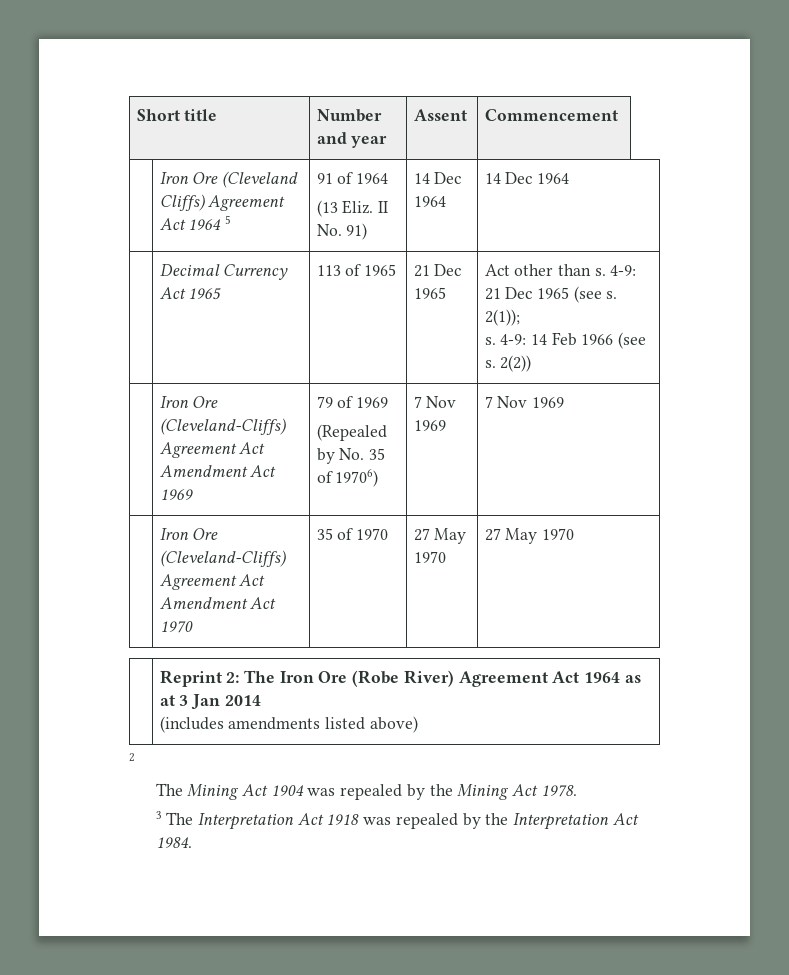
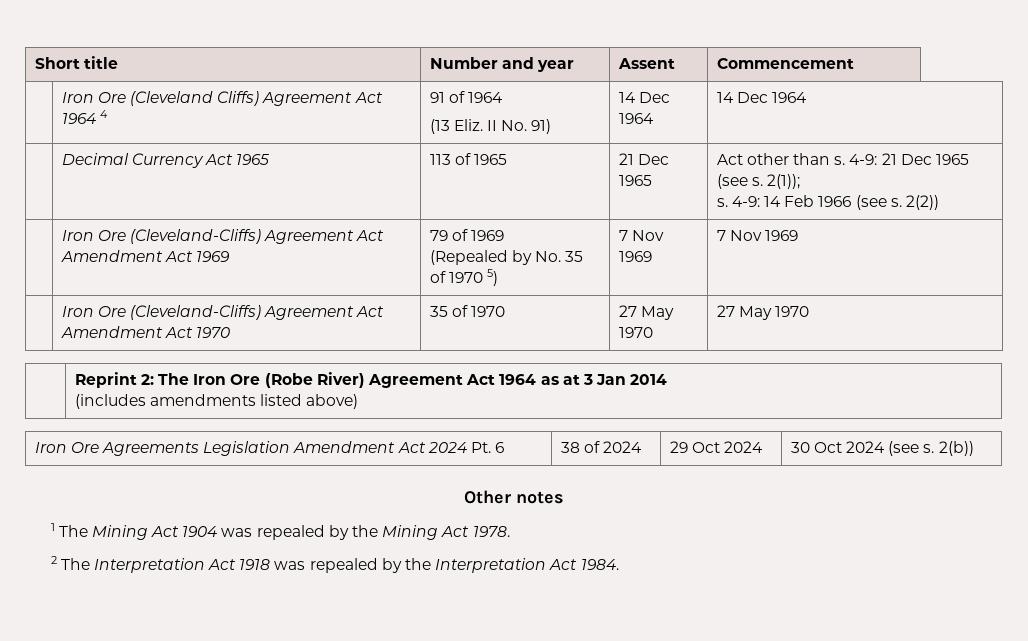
[224,215,231,224] 5 -> [99,110,108,118] 4
[335,469,379,487] 19706) -> [448,269,499,286] 1970 5)
[129,753,135,762] // 2 // -> [34,441,505,456] [560,441,643,453] [669,441,764,453] [790,441,974,456] [464,490,564,504] [50,523,55,531] // Iron Ore Agreements Legislation Amendment Act 2024 Pt. 6 | 38 of 2024 | 29 Oct 2024 | 30 Oct 2024 (see s. 2(b)) // Other notes // 1
[155,811,162,819] 3 -> [50,556,57,564] 2

